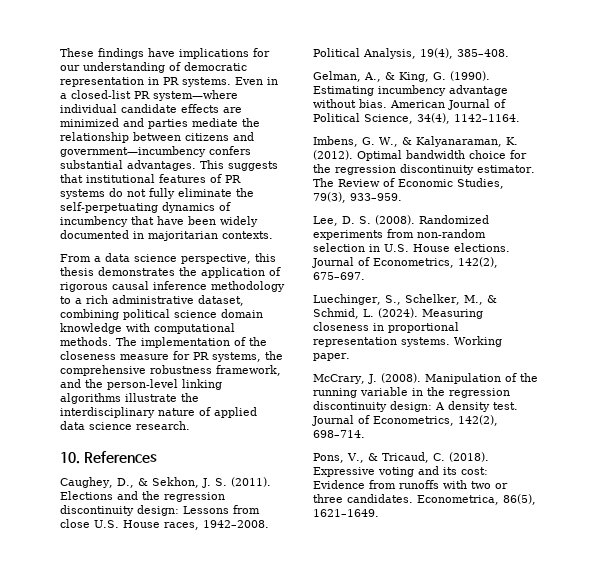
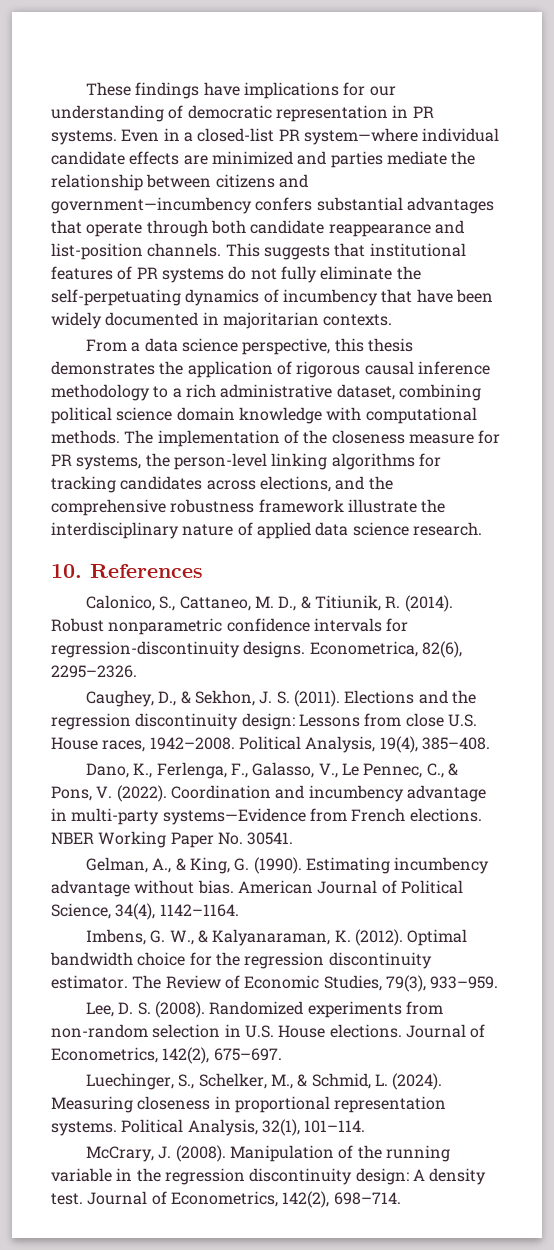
[127,160,196,171] advantages. -> [406,197,494,214] [51,220,464,237] [51,243,222,260] advantages that operate through both candidate reappearance and list-position channels.
[60,365,281,376] [60,379,222,390] [60,393,121,404] comprehensive robustness framework, and the person-level linking algorithms -> [173,453,441,470] [51,476,393,493] [51,499,344,516] person-level linking algorithms for tracking candidates across elections, and the comprehensive robustness framework
(157, 457) none -> [86,595,453,612] [51,618,409,635] [51,641,462,658] [51,665,137,678] // Calonico, S., Cattaneo, M. D., & Titiunik, R. (2014). Robust nonparametric confidence intervals for regression-discontinuity designs. Econometrica, 82(6), 2295–2326.
(509, 53) none -> [86,762,458,779] [51,785,486,802] [51,808,482,825] [51,831,294,848] // Dano, K., Ferlenga, F., Galasso, V., Le Pennec, C., & Pons, V. (2022). Coordination and incumbency advantage in multi-party systems—Evidence from French elections. NBER Working Paper No. 30541.
[454,336,502,347] [313,353,350,361] Working paper. -> [121,1119,366,1136] Political Analysis, 32(1), 101–114.
[313,452,489,463] [313,466,488,477] [313,480,508,489] [313,494,536,505] [313,509,379,517] // Pons, V., & Tricaud, C. (2018). Expressive voting and its cost: Evidence from runoffs with two or three candidates. Econometrica, 86(5), 1621–1649. -> (401, 1198) none

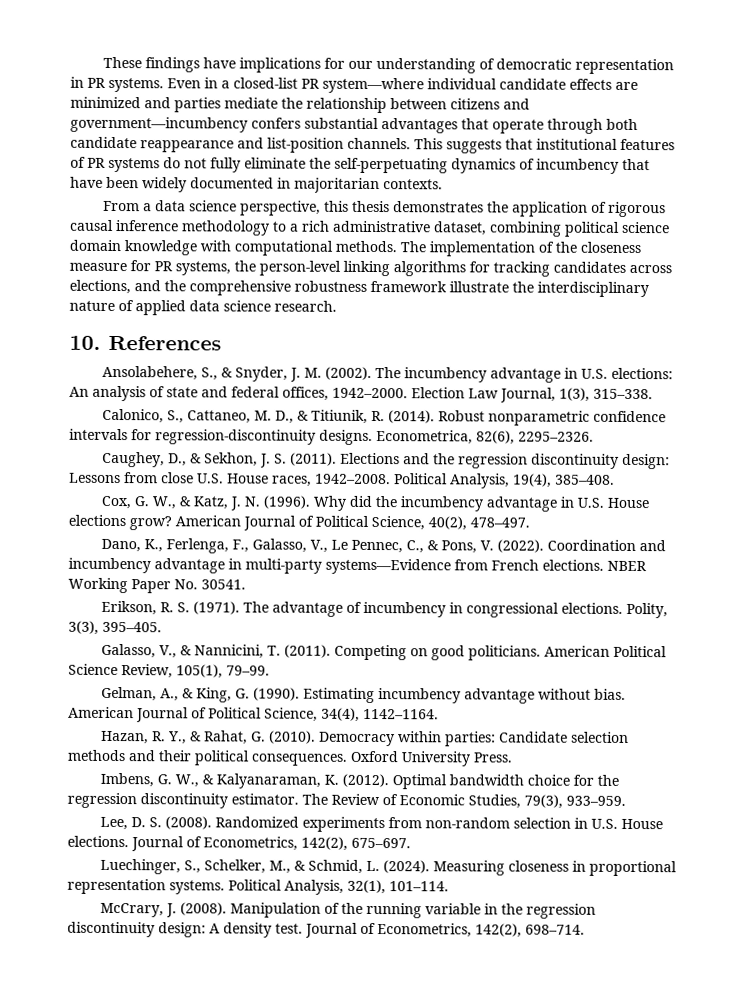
(203, 571) none -> [102,365,674,383] [69,385,653,403] // Ansolabehere, S., & Snyder, J. M. (2002). The incumbency advantage in U.S. elections: An analysis of state and federal offices, 1942–2000. Election Law Journal, 1(3), 315–338.
(490, 743) none -> [101,495,650,512] [68,514,530,531] // Cox, G. W., & Katz, J. N. (1996). Why did the incumbency advantage in U.S. House elections grow? American Journal of Political Science, 40(2), 478–497.
(294, 838) none -> [101,600,669,619] [68,620,162,635] [101,643,668,661] [68,663,270,679] // Erikson, R. S. (1971). The advantage of incumbency in congressional elections. Polity, 3(3), 395–405. // Galasso, V., & Nannicini, T. (2011). Competing on good politicians. American Political Science Review, 105(1), 79–99.
(239, 910) none -> [101,730,630,747] [67,749,513,767] // Hazan, R. Y., & Rahat, G. (2010). Democracy within parties: Candidate selection methods and their political consequences. Oxford University Press.

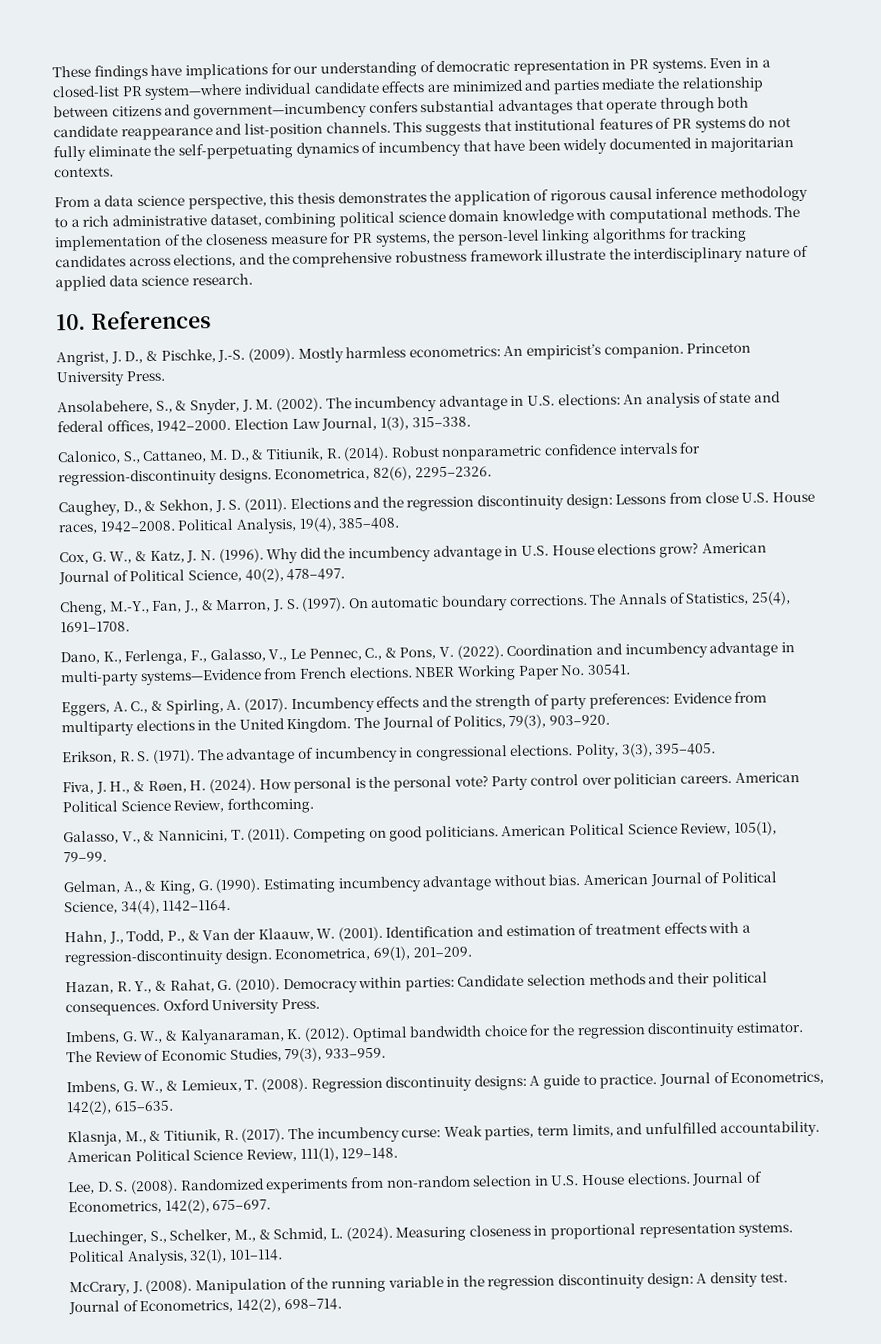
(222, 343) none -> [56,342,752,367] [56,370,165,387] // Angrist, J. D., & Pischke, J.-S. (2009). Mostly harmless econometrics: An empiricist’s companion. Princeton University Press.
(530, 522) none -> [59,591,791,617] [60,621,130,633] // Cheng, M.-Y., Fan, J., & Marron, J. S. (1997). On automatic boundary corrections. The Annals of Statistics, 25(4), 1691–1708.
(246, 584) none -> [61,691,768,717] [61,714,611,737] // Eggers, A. C., & Spirling, A. (2017). Incumbency effects and the strength of party preferences: Evidence from multiparty elections in the United Kingdom. The Journal of Politics, 79(3), 903–920.
(162, 627) none -> [62,772,800,795] [62,797,314,814] // Fiva, J. H., & Røen, H. (2024). How personal is the personal vote? Party control over politician careers. American Political Science Review, forthcoming.
(439, 714) none -> [64,921,751,945] [64,946,472,967] // Hahn, J., Todd, P., & Van der Klaauw, W. (2001). Identification and estimation of treatment effects with a regression-discontinuity design. Econometrica, 69(1), 201–209.
(626, 800) none -> [66,1071,825,1095] [66,1100,174,1116] [67,1120,820,1147] [67,1147,399,1163] // Imbens, G. W., & Lemieux, T. (2008). Regression discontinuity designs: A guide to practice. Journal of Econometrics, 142(2), 615–635. // Klasnja, M., & Titiunik, R. (2017). The incumbency curse: Weak parties, term limits, and unfulfilled accountability. American Political Science Review, 111(1), 129–148.

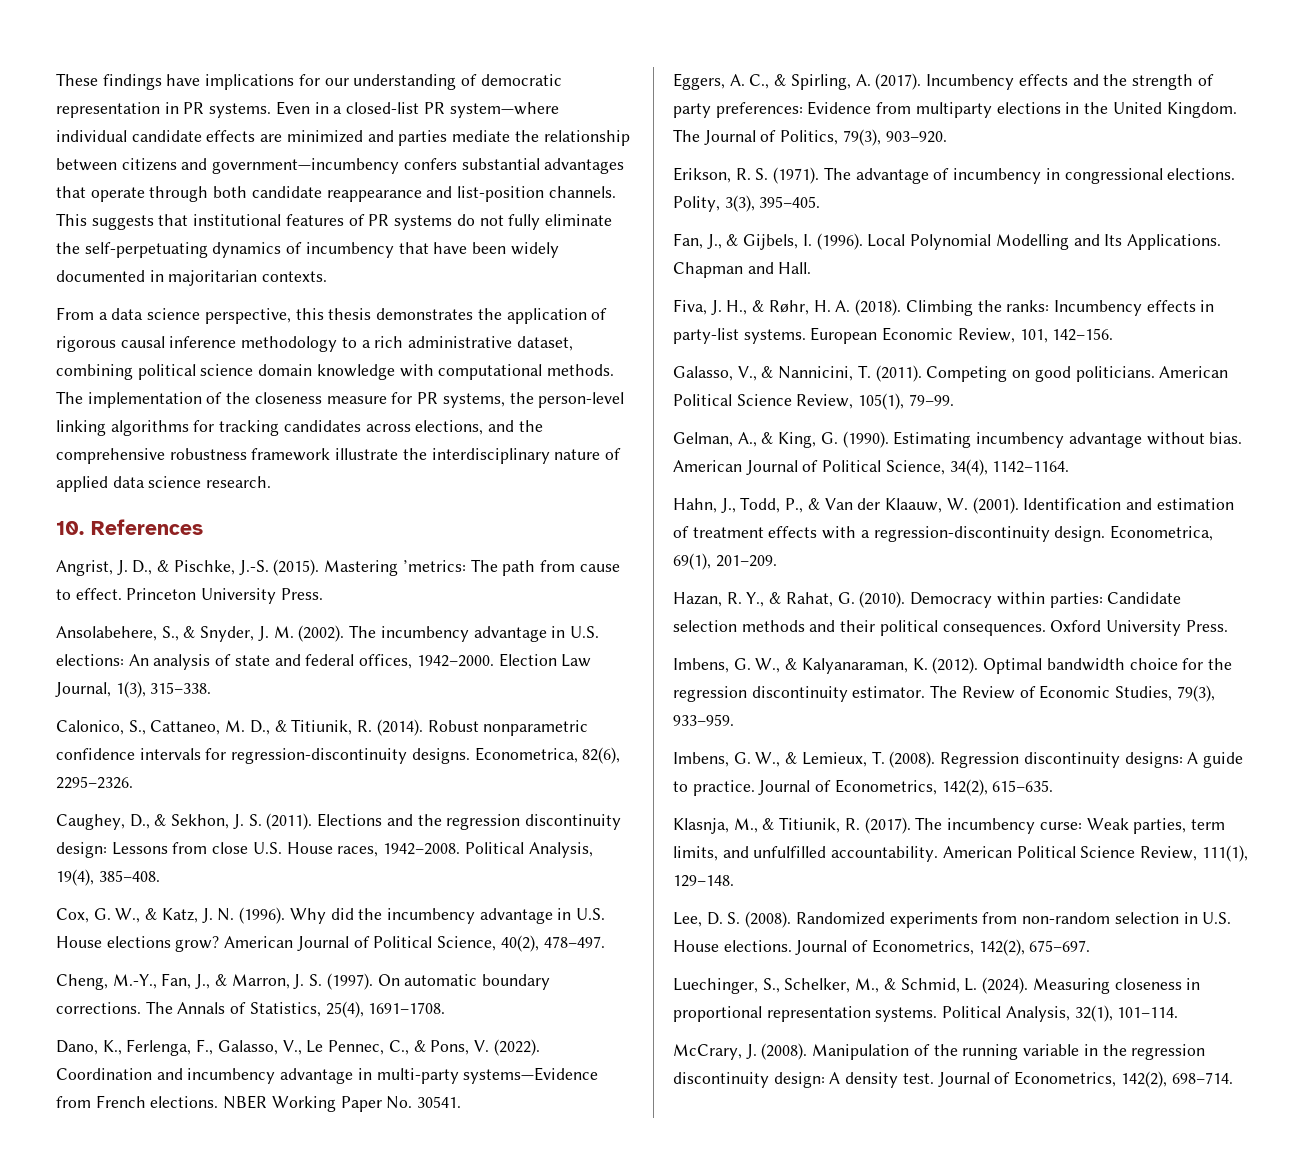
[247,343,684,363] (2009). Mostly harmless econometrics: An empiricist’s companion. -> [273,559,620,576] [56,588,122,600] (2015). Mastering ’metrics: The path from cause to effect.
[62,772,800,795] [62,797,314,814] Fiva, J. H., & Røen, H. (2024). How personal is the personal vote? Party control over politician careers. American Political Science Review, forthcoming. -> [673,233,1221,250] [673,262,812,278] [673,299,1215,316] [673,327,1114,344] Fan, J., & Gijbels, I. (1996). Local Polynomial Modelling and Its Applications. Chapman and Hall. // Fiva, J. H., & Røhr, H. A. (2018). Climbing the ranks: Incumbency effects in party-list systems. European Economic Review, 101, 142–156.

